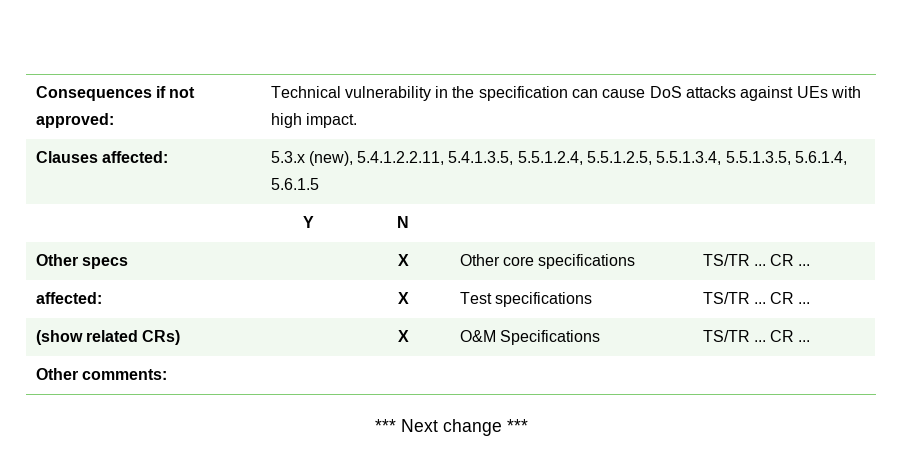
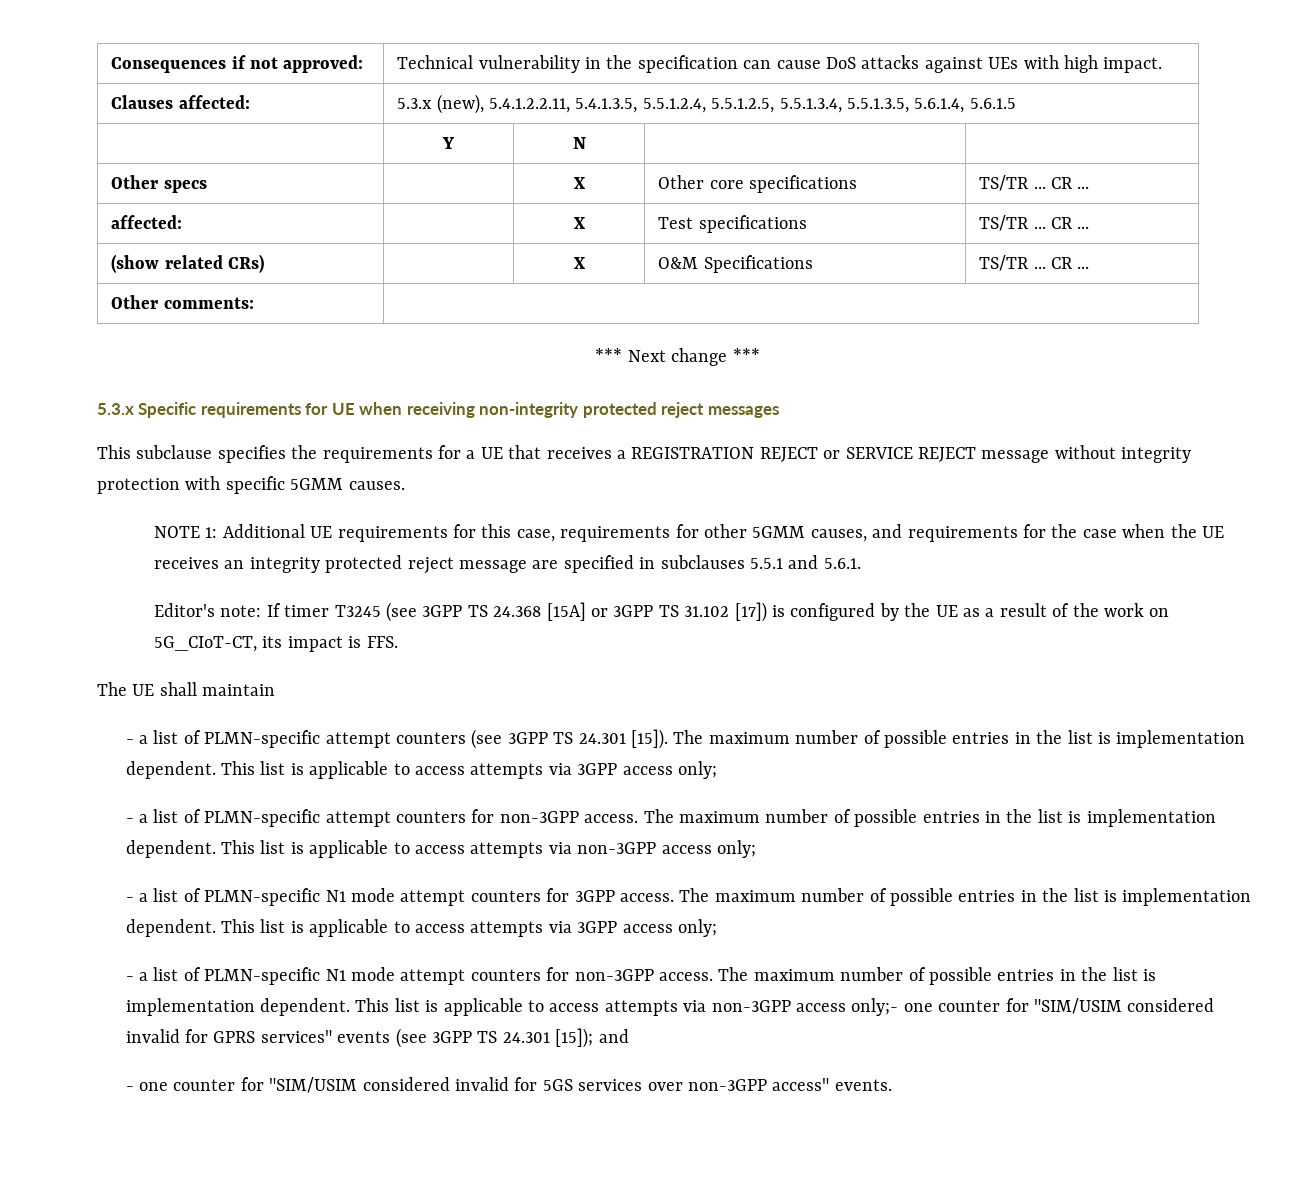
(528, 425) none -> [97,402,779,418] [97,445,1192,463] [97,476,405,494] [154,524,1225,542] [154,555,861,574] [154,602,1170,622] [154,636,398,652] [97,682,276,696] [125,729,1246,749] [125,761,717,779] [125,809,1216,827] [125,840,756,858] [125,888,1252,906] [125,919,717,937] [125,967,1156,985] [125,998,1215,1016] [125,1028,629,1048] [125,1077,892,1093] // 5.3.x Specific requirements for UE when receiving non-integrity protected reject messages // This subclause specifies the requirements for a UE that receives a REGISTRATION REJECT or SERVICE REJECT message without integrity protection with specific 5GMM causes. // NOTE 1: Additional UE requirements for this case, requirements for other 5GMM causes, and requirements for the case when the UE receives an integrity protected reject message are specified in subclauses 5.5.1 and 5.6.1. // Editor's note: If timer T3245 (see 3GPP TS 24.368 [15A] or 3GPP TS 31.102 [17]) is configured by the UE as a result of the work on 5G_CIoT-CT, its impact is FFS. // The UE shall maintain // - a list of PLMN-specific attempt counters (see 3GPP TS 24.301 [15]). The maximum number of possible entries in the list is implementation dependent. This list is applicable to access attempts via 3GPP access only; // - a list of PLMN-specific attempt counters for non-3GPP access. The maximum number of possible entries in the list is implementation dependent. This list is applicable to access attempts via non-3GPP access only; // - a list of PLMN-specific N1 mode attempt counters for 3GPP access. The maximum number of possible entries in the list is implementation dependent. This list is applicable to access attempts via 3GPP access only; // - a list of PLMN-specific N1 mode attempt counters for non-3GPP access. The maximum number of possible entries in the list is implementation dependent. This list is applicable to access attempts via non-3GPP access only;- one counter for "SIM/USIM considered invalid for GPRS services" events (see 3GPP TS 24.301 [15]); and // - one counter for "SIM/USIM considered invalid for 5GS services over non-3GPP access" events.

